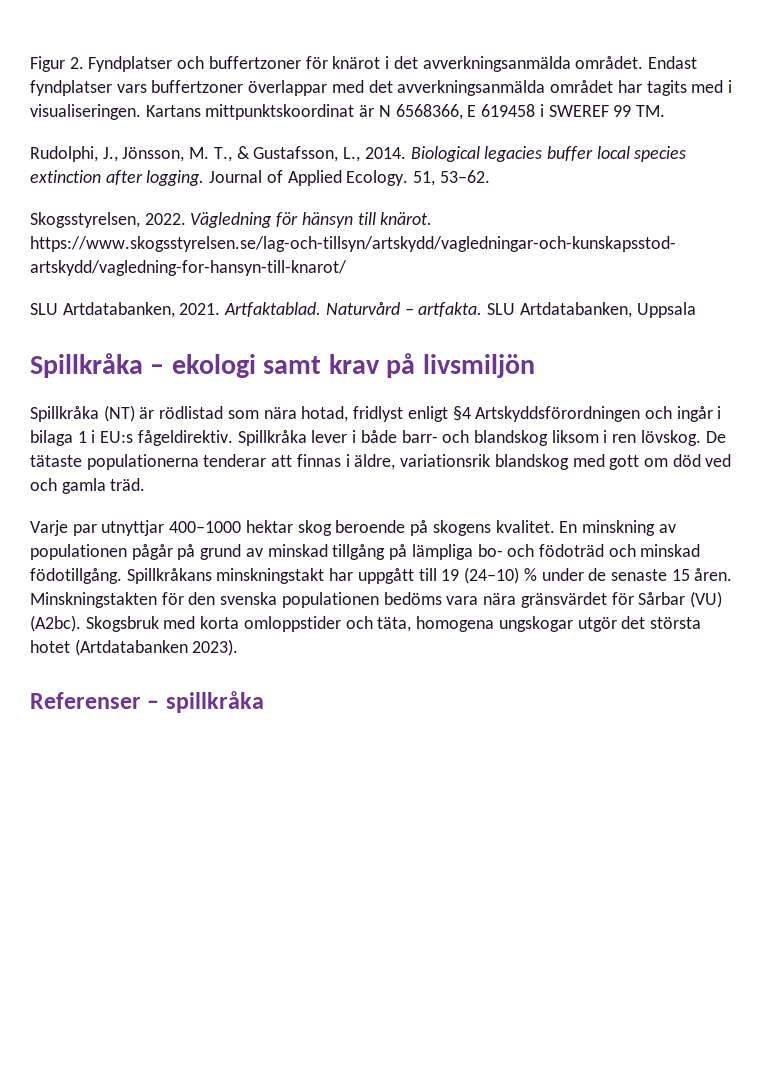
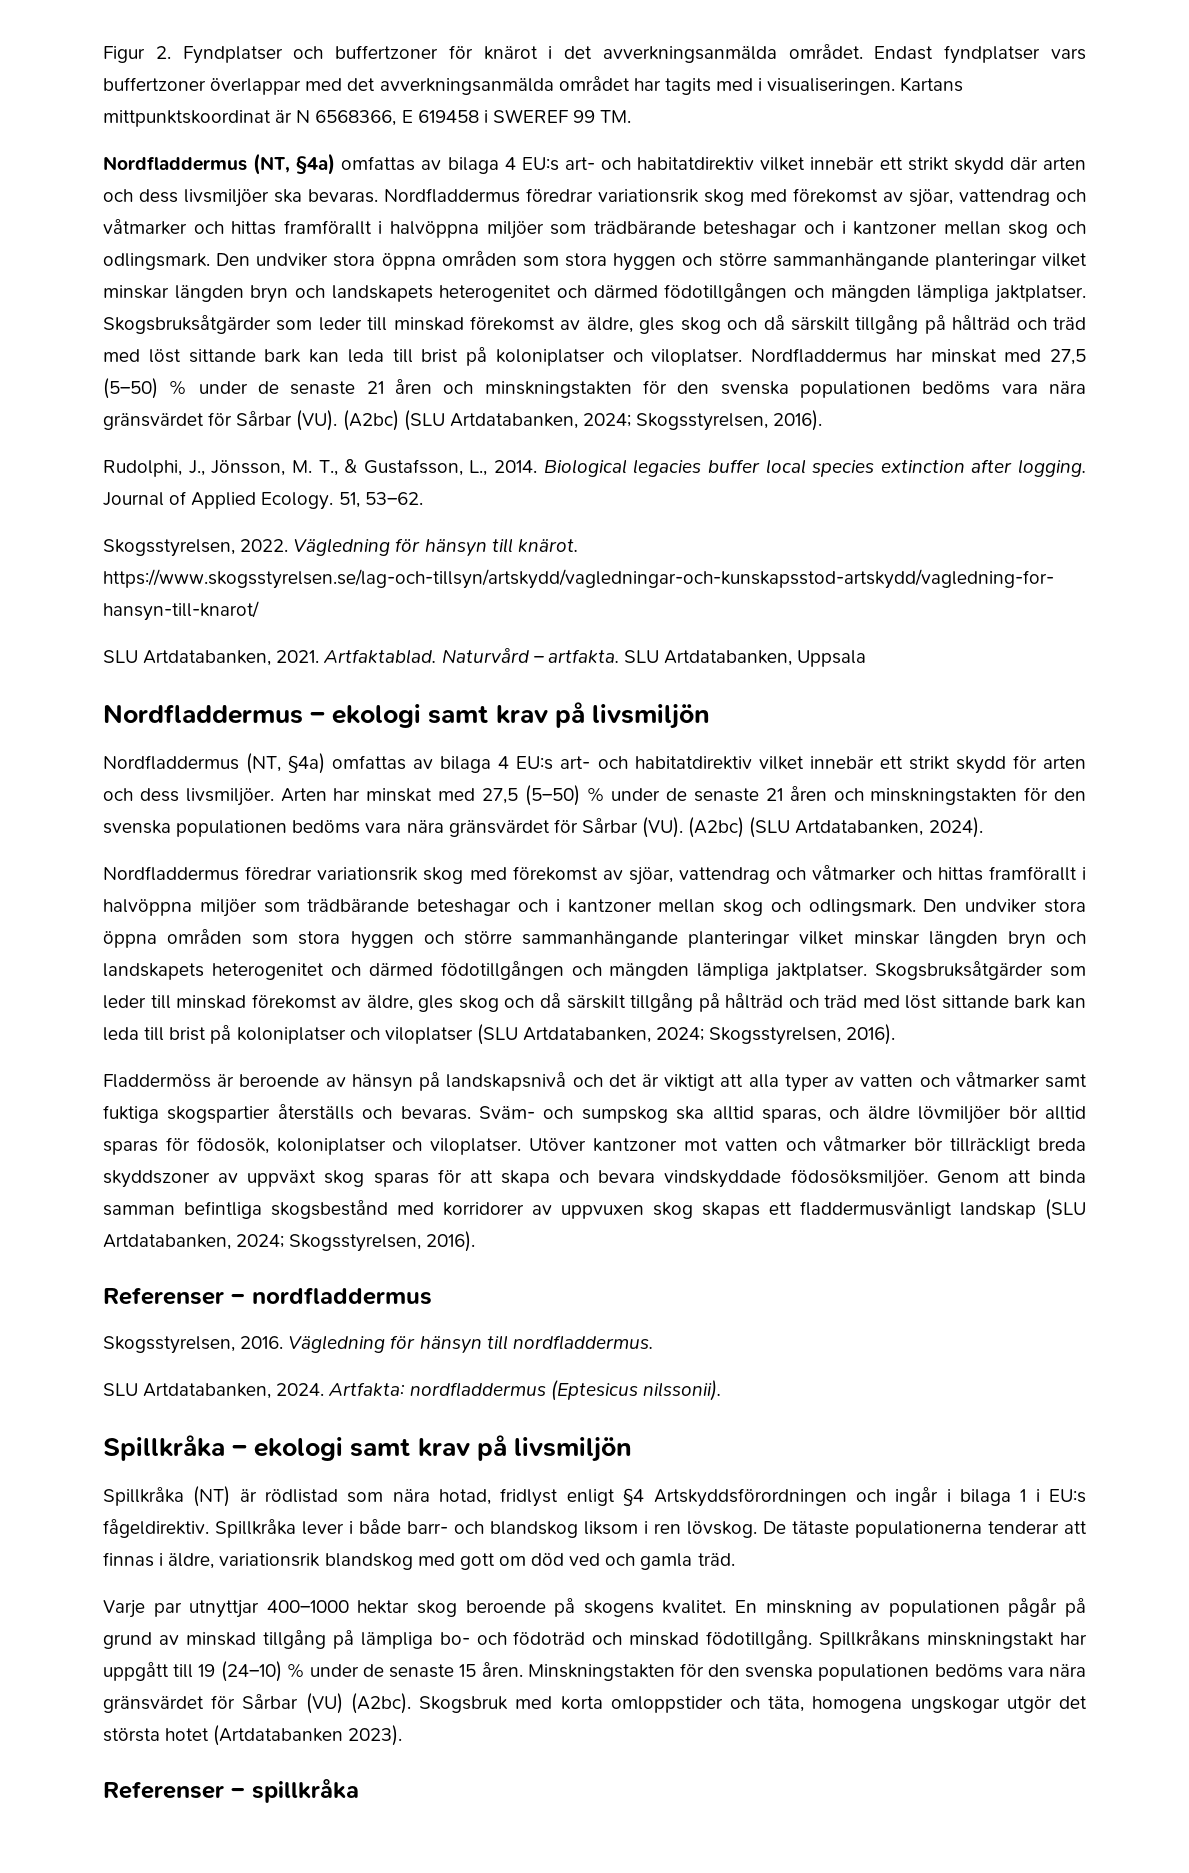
(665, 111) none -> [103,153,1086,175] [103,188,1086,207] [103,219,1087,239] [103,251,1087,271] [103,283,1086,303] [103,315,1086,334] [103,347,1086,366] [103,378,1087,399] [103,410,823,431] // Nordfladdermus (NT, §4a) omfattas av bilaga 4 EU:s art- och habitatdirektiv vilket innebär ett strikt skydd där arten och dess livsmiljöer ska bevaras. Nordfladdermus föredrar variationsrik skog med förekomst av sjöar, vattendrag och våtmarker och hittas framförallt i halvöppna miljöer som trädbärande beteshagar och i kantzoner mellan skog och odlingsmark. Den undviker stora öppna områden som stora hyggen och större sammanhängande planteringar vilket minskar längden bryn och landskapets heterogenitet och därmed födotillgången och mängden lämpliga jaktplatser. Skogsbruksåtgärder som leder till minskad förekomst av äldre, gles skog och då särskilt tillgång på hålträd och träd med löst sittande bark kan leda till brist på koloniplatser och viloplatser. Nordfladdermus har minskat med 27,5 (5–50) % under de senaste 21 åren och minskningstakten för den svenska populationen bedöms vara nära gränsvärdet för Sårbar (VU). (A2bc) (SLU Artdatabanken, 2024; Skogsstyrelsen, 2016).
(696, 310) none -> [103,702,710,729] [103,753,1086,774] [103,785,1087,806] [103,817,983,838] [103,865,1086,885] [103,899,1087,917] [103,929,1087,949] [103,961,1086,981] [103,993,1086,1012] [103,1024,896,1045] [103,1072,1087,1092] [103,1104,1086,1124] [103,1136,1087,1155] [103,1169,1086,1188] [103,1199,1086,1220] [103,1231,476,1252] [103,1287,432,1305] [103,1335,653,1354] [103,1380,721,1401] // Nordfladdermus – ekologi samt krav på livsmiljön // Nordfladdermus (NT, §4a) omfattas av bilaga 4 EU:s art- och habitatdirektiv vilket innebär ett strikt skydd för arten och dess livsmiljöer. Arten har minskat med 27,5 (5–50) % under de senaste 21 åren och minskningstakten för den svenska populationen bedöms vara nära gränsvärdet för Sårbar (VU). (A2bc) (SLU Artdatabanken, 2024). // Nordfladdermus föredrar variationsrik skog med förekomst av sjöar, vattendrag och våtmarker och hittas framförallt i halvöppna miljöer som trädbärande beteshagar och i kantzoner mellan skog och odlingsmark. Den undviker stora öppna områden som stora hyggen och större sammanhängande planteringar vilket minskar längden bryn och landskapets heterogenitet och därmed födotillgången och mängden lämpliga jaktplatser. Skogsbruksåtgärder som leder till minskad förekomst av äldre, gles skog och då särskilt tillgång på hålträd och träd med löst sittande bark kan leda till brist på koloniplatser och viloplatser (SLU Artdatabanken, 2024; Skogsstyrelsen, 2016). // Fladdermöss är beroende av hänsyn på landskapsnivå och det är viktigt att alla typer av vatten och våtmarker samt fuktiga skogspartier återställs och bevaras. Sväm- och sumpskog ska alltid sparas, och äldre lövmiljöer bör alltid sparas för födosök, koloniplatser och viloplatser. Utöver kantzoner mot vatten och våtmarker bör tillräckligt breda skyddszoner av uppväxt skog sparas för att skapa och bevara vindskyddade födosöksmiljöer. Genom att binda samman befintliga skogsbestånd med korridorer av uppvuxen skog skapas ett fladdermusvänligt landskap (SLU Artdatabanken, 2024; Skogsstyrelsen, 2016). // Referenser – nordfladdermus // Skogsstyrelsen, 2016. Vägledning för hänsyn till nordfladdermus. // SLU Artdatabanken, 2024. Artfakta: nordfladdermus (Eptesicus nilssonii).

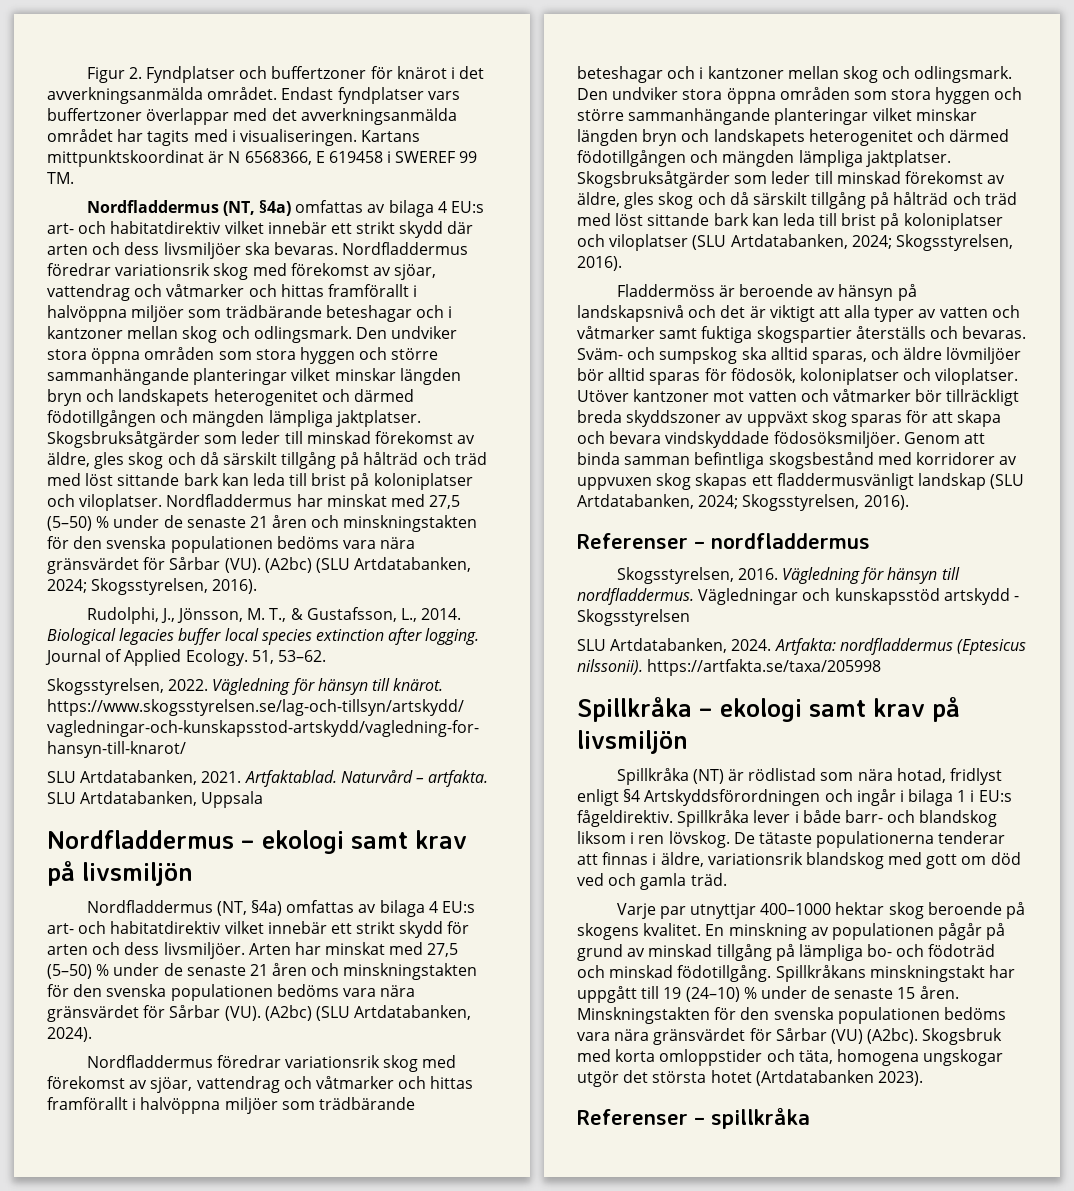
(653, 1342) none -> [698,588,1019,605] [577,609,690,626] Vägledningar och kunskapsstöd artskydd - Skogsstyrelsen
(721, 1390) none -> [647,659,882,676] https://artfakta.se/taxa/205998

